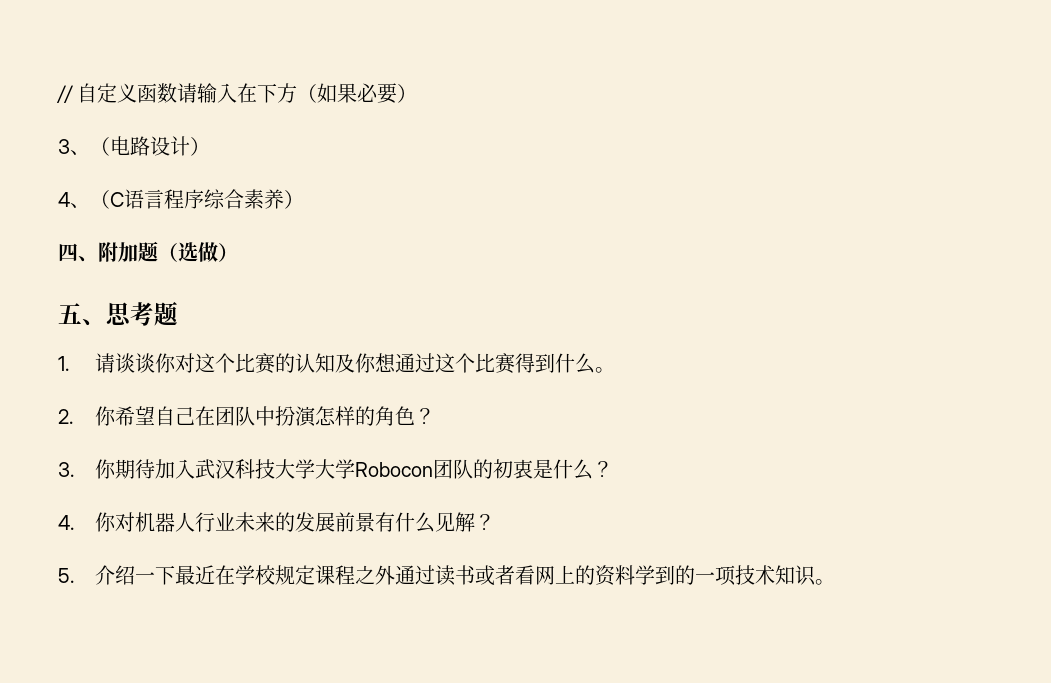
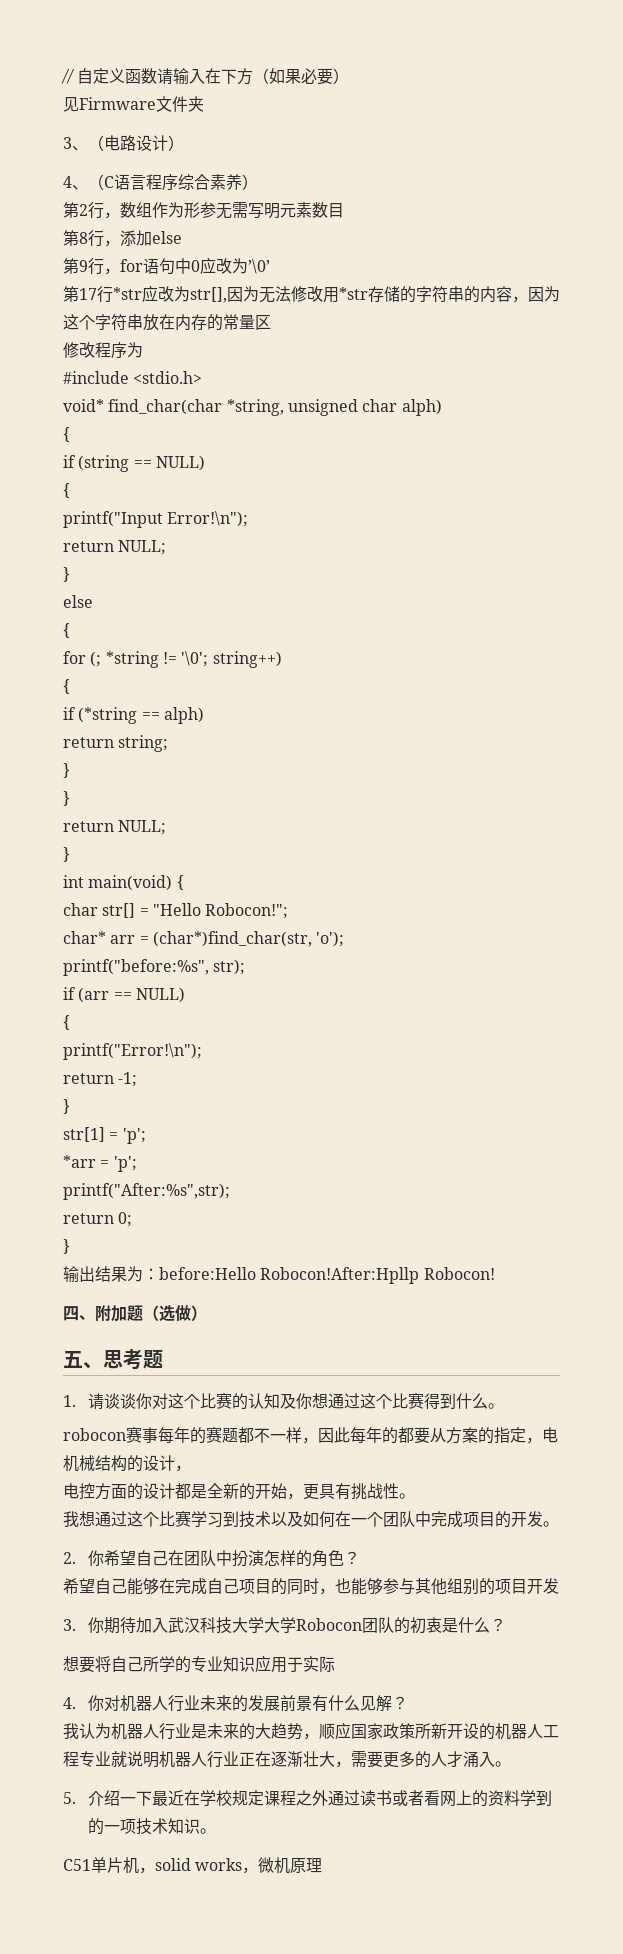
(418, 93) none -> [63,96,204,112] // 见Firmware文件夹
(304, 199) none -> [63,202,344,219] [63,230,182,247] [63,257,270,275] [63,285,560,303] [63,314,271,331] [63,342,143,359] [63,371,203,384] [63,399,442,416] [63,427,70,442] [63,455,205,472] [63,483,70,498] [63,511,249,528] [63,540,167,555] [63,567,70,582] [63,595,93,608] [63,623,70,638] [63,651,282,668] [63,679,70,694] [63,707,204,724] [63,735,169,752] [63,763,70,778] [63,791,70,806] [63,820,167,835] [63,847,70,862] [63,875,184,891] [63,903,289,919] [63,931,345,947] [63,959,246,976] [63,987,185,1003] [63,1015,70,1030] [63,1043,202,1060] [63,1072,138,1087] [63,1099,70,1114] [63,1127,146,1144] [63,1155,137,1172] [63,1183,230,1200] [63,1212,133,1227] [63,1239,70,1254] [63,1266,495,1284] // 第2行，数组作为形参无需写明元素数目 // 第8行，添加else // 第9行，for语句中0应改为’\0’ // 第17行*str应改为str[],因为无法修改用*str存储的字符串的内容，因为这个字符串放在内存的常量区 // 修改程序为 // #include <stdio.h> // void* find_char(char *string, unsigned char alph) // { // if (string == NULL) // { // printf("Input Error!\n"); // return NULL; // } // else // { // for (; *string != '\0'; string++) // { // if (*string == alph) // return string; // } // } // return NULL; // } // int main(void) { // char str[] = "Hello Robocon!"; // char* arr = (char*)find_char(str, 'o'); // printf("before:%s", str); // if (arr == NULL) // { // printf("Error!\n"); // return -1; // } // str[1] = 'p'; // *arr = 'p'; // printf("After:%s",str); // return 0; // } // 输出结果为：before:Hello Robocon!After:Hpllp Robocon!
(615, 370) none -> [63,1426,558,1444] [63,1455,191,1472] [63,1483,415,1500] [63,1510,559,1528] // robocon赛事每年的赛题都不一样，因此每年的都要从方案的指定，电机械结构的设计， // 电控方面的设计都是全新的开始，更具有挑战性。 // 我想通过这个比赛学习到技术以及如何在一个团队中完成项目的开发。
(435, 416) none -> [63,1578,559,1595] // 希望自己能够在完成自己项目的同时，也能够参与其他组别的项目开发
(613, 469) none -> [63,1655,335,1673] // 想要将自己所学的专业知识应用于实际
(495, 522) none -> [63,1722,559,1740] [63,1751,511,1768] // 我认为机器人行业是未来的大趋势，顺应国家政策所新开设的机器人工程专业就说明机器人行业正在逐渐壮大，需要更多的人才涌入。
(835, 582) none -> [63,1857,323,1874] // C51单片机，solid works，微机原理

